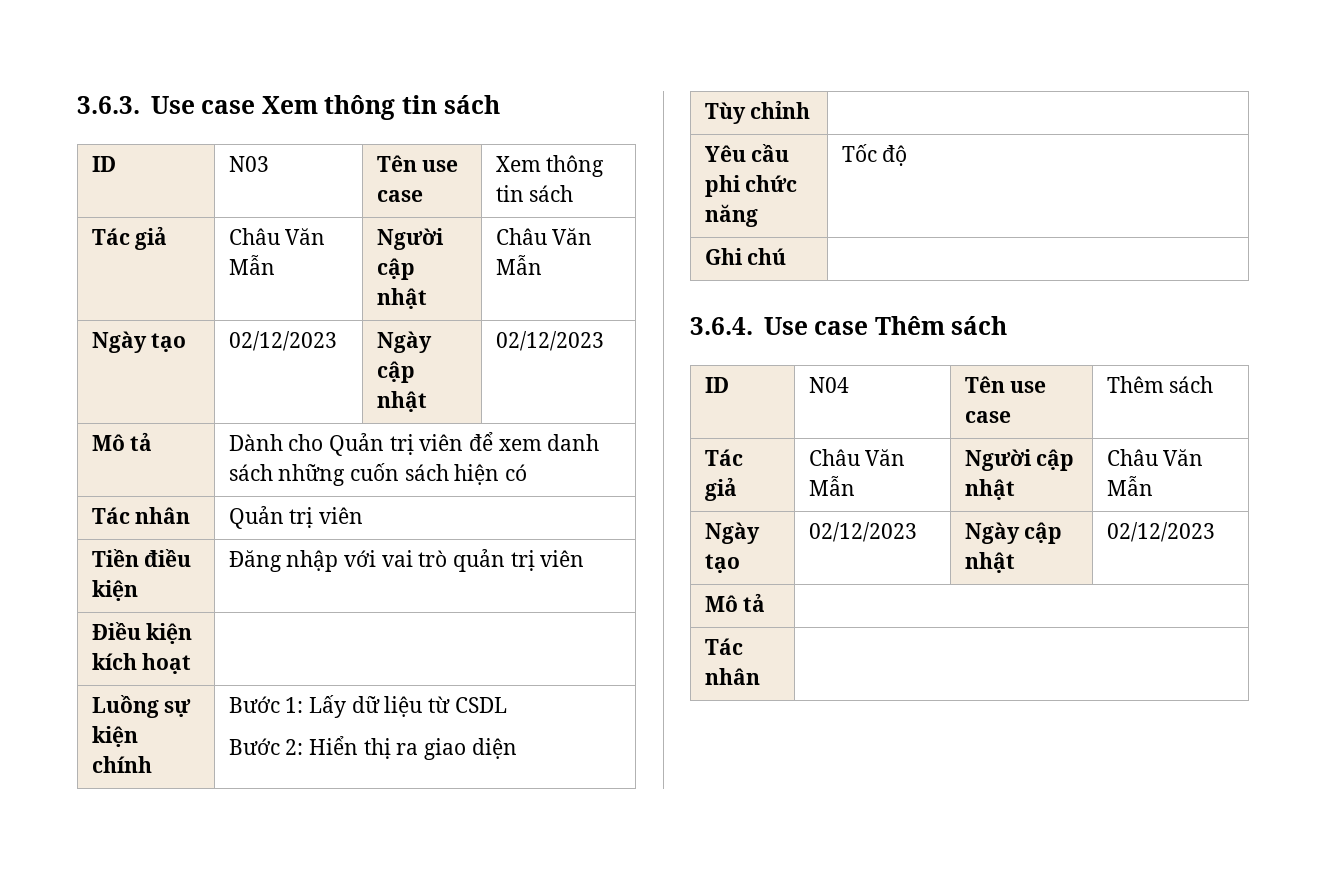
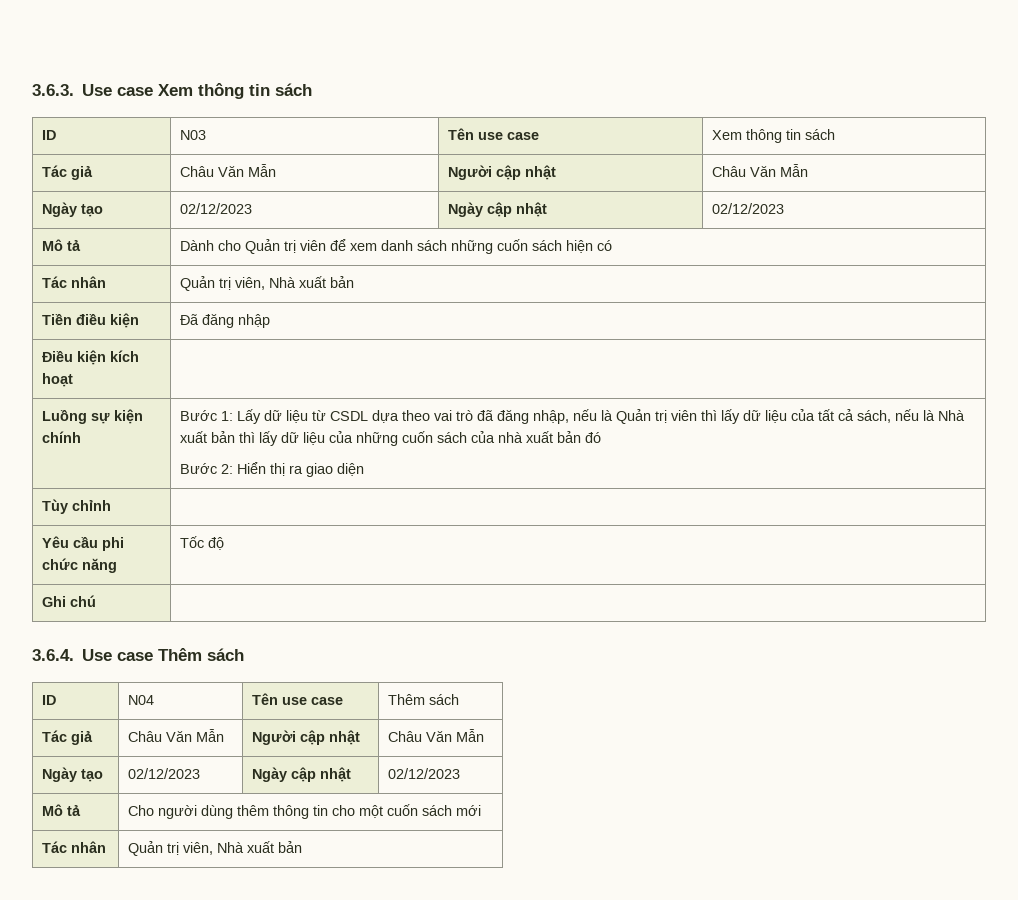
[319,507,364,524] viên -> [235,276,355,290] viên, Nhà xuất bản
[228,550,282,572] Đăng -> [180,313,235,328] Đã đăng
[344,549,585,572] với vai trò quản trị viên -> (271, 321) none
(507, 705) none -> [372,409,966,424] [180,431,602,446] dựa theo vai trò đã đăng nhập, nếu là Quản trị viên thì lấy dữ liệu của tất cả sách, nếu là Nhà xuất bản thì lấy dữ liệu của những cuốn sách của nhà xuất bản đó
[704,638,743,655] [704,668,760,685] // Tác nhân | -> [128,804,482,819] [42,841,107,853] [128,841,303,856] Cho người dùng thêm thông tin cho một cuốn sách mới // Tác nhân | Quản trị viên, Nhà xuất bản

